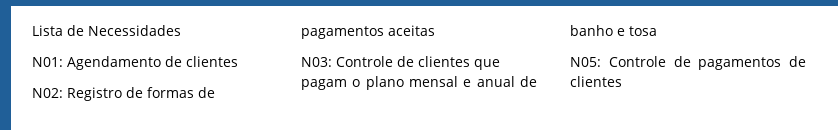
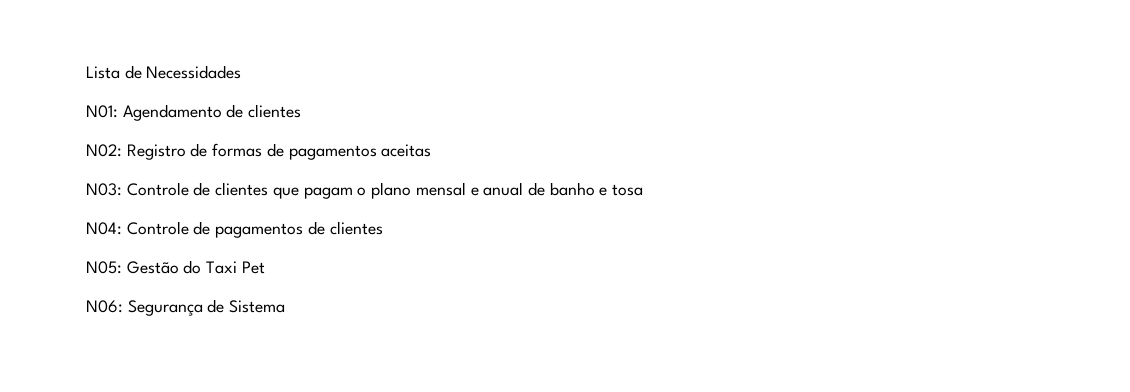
[570,57,601,67] N05: -> [86,222,122,235] N04:
(622, 81) none -> [86,260,265,274] [86,299,286,316] // N05: Gestão do Taxi Pet // N06: Segurança de Sistema

